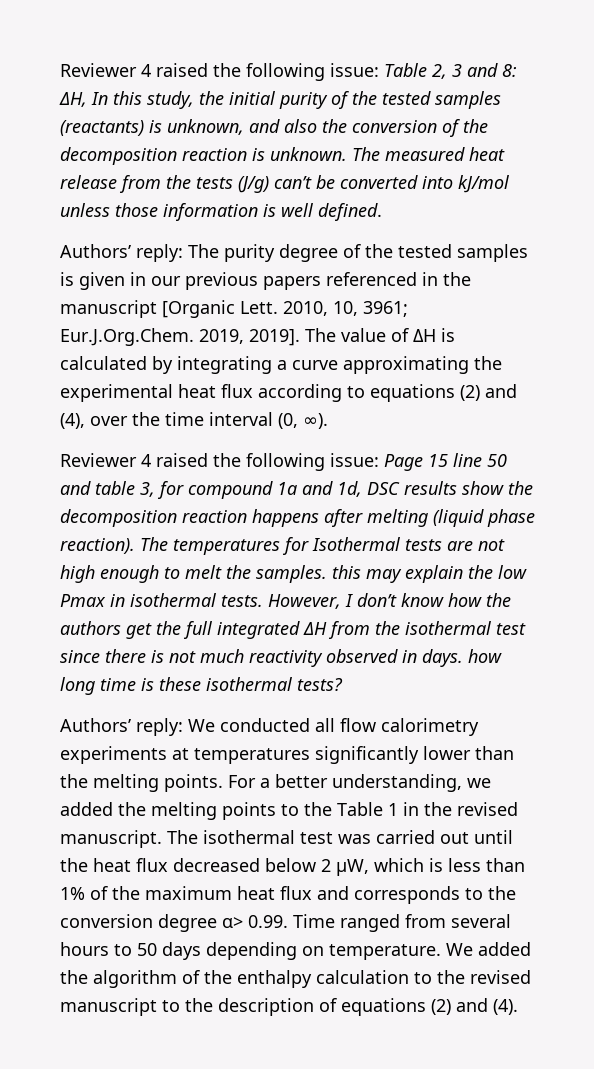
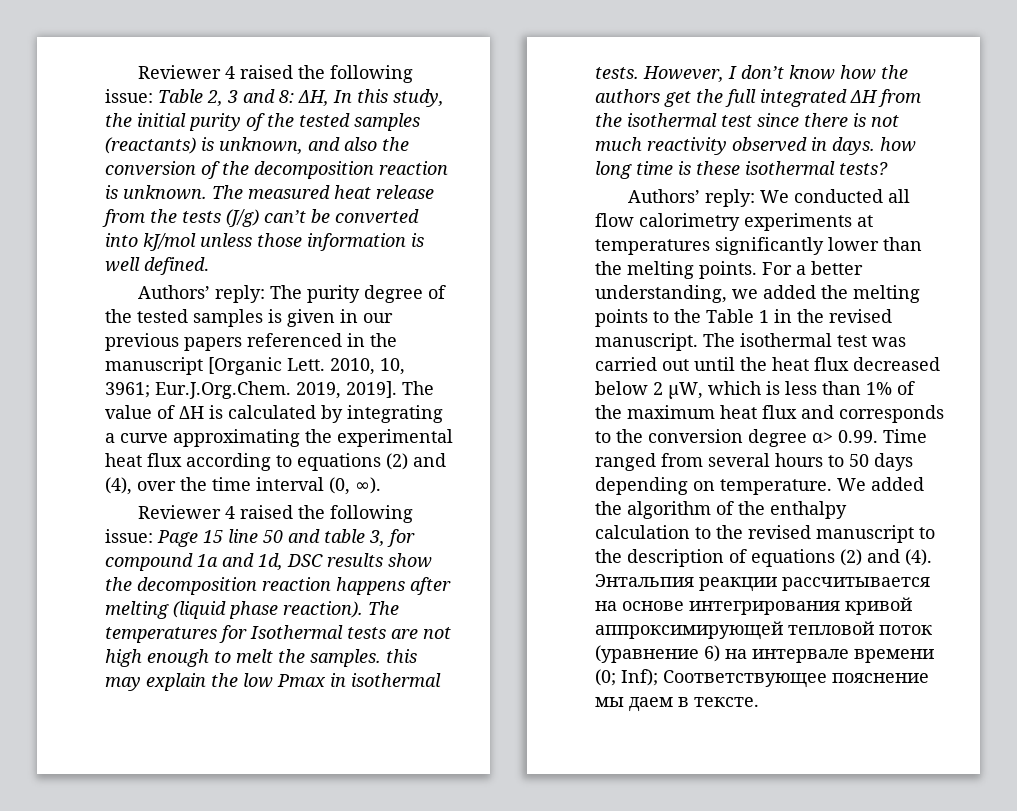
(518, 1007) none -> [595,574,930,592] [595,597,912,615] [595,621,932,640] [595,645,934,663] [595,669,929,688] [595,697,759,712] Энтальпия реакции рассчитывается на основе интегрирования кривой аппроксимирующей тепловой поток (уравнение 6) на интервале времени (0; Inf); Соответствующее пояснение мы даем в тексте.

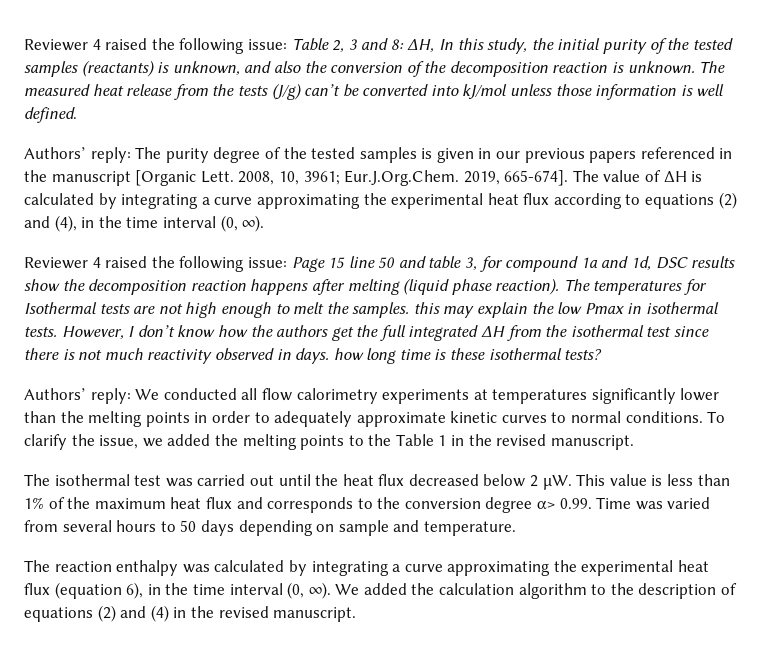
[330,358,375,375] 2010, -> [238,171,275,185] 2008,
[346,381,397,398] 2019]. -> [504,170,569,186] 665-674].
[137,481,176,491] over -> [81,217,95,228] in
[699,261,863,279] [595,285,727,303] points. For a better understanding, -> [145,411,726,427] [24,434,139,450] points in order to adequately approximate kinetic curves to normal conditions. To clarify the issue,
(698, 342) none -> (634, 442) //
[668,381,761,399] μW, which -> [542,474,647,490] μW. This value
[595,453,656,471] ranged -> [635,497,711,510] was varied
(715, 486) none -> [338,520,420,536] sample and
[837,477,924,491] [595,501,847,519] [595,525,914,543] We added the algorithm of the enthalpy calculation to the revised manuscript -> [24,560,710,576] [24,582,587,599] // The reaction enthalpy was calculated by integrating a curve approximating the experimental heat flux (equation 6), in the time interval (0, ∞). We added the calculation algorithm
[905,549,932,566] [595,574,930,592] [595,597,912,615] [595,621,932,640] [595,645,934,663] [595,669,929,688] [595,697,759,712] (4). Энтальпия реакции рассчитывается на основе интегрирования кривой аппроксимирующей тепловой поток (уравнение 6) на интервале времени (0; Inf); Соответствующее пояснение мы даем в тексте. -> [150,605,357,622] (4) in the revised manuscript.

